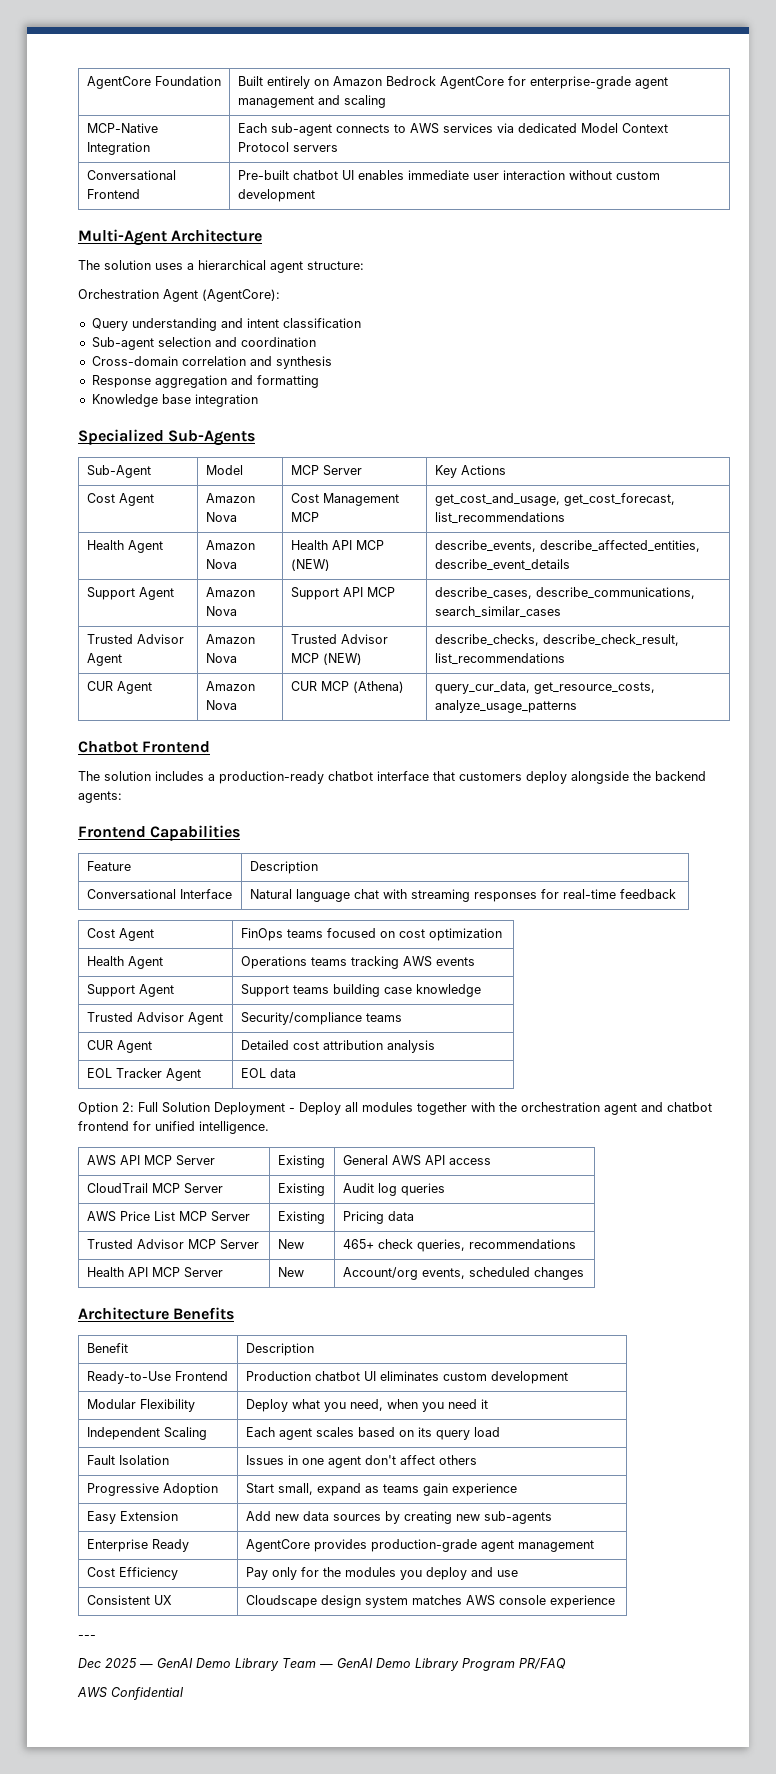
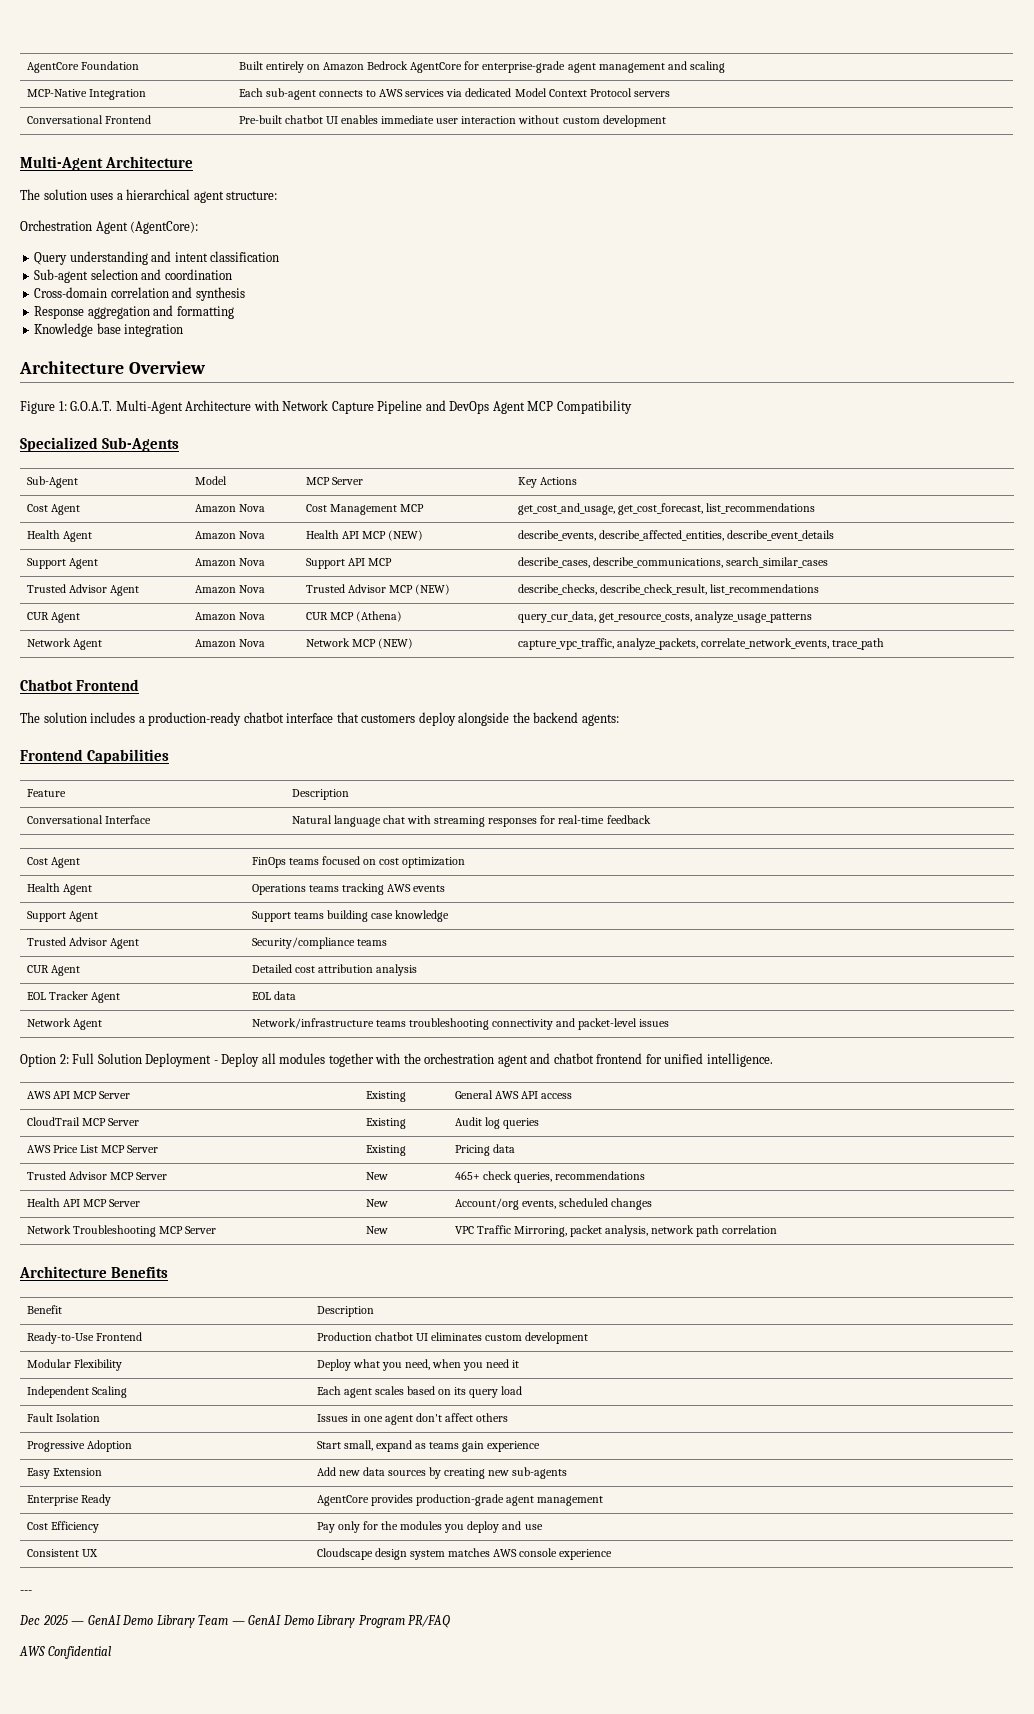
(258, 400) none -> [19,361,206,374] [20,400,632,414] // Architecture Overview // Figure 1: G.O.A.T. Multi-Agent Architecture with Network Capture Pipeline and DevOps Agent MCP Compatibility
(577, 706) none -> [26,638,102,650] [194,639,265,648] [305,638,413,649] [517,638,884,650] // Network Agent | Amazon Nova | Network MCP (NEW) | capture_vpc_traffic, analyze_packets, correlate_network_events, trace_path
(296, 1073) none -> [26,1018,102,1030] [251,1018,670,1030] // Network Agent | Network/infrastructure teams troubleshooting connectivity and packet-level issues
(584, 1273) none -> [26,1225,216,1237] [365,1226,388,1234] [454,1225,778,1237] // Network Troubleshooting MCP Server | New | VPC Traffic Mirroring, packet analysis, network path correlation

